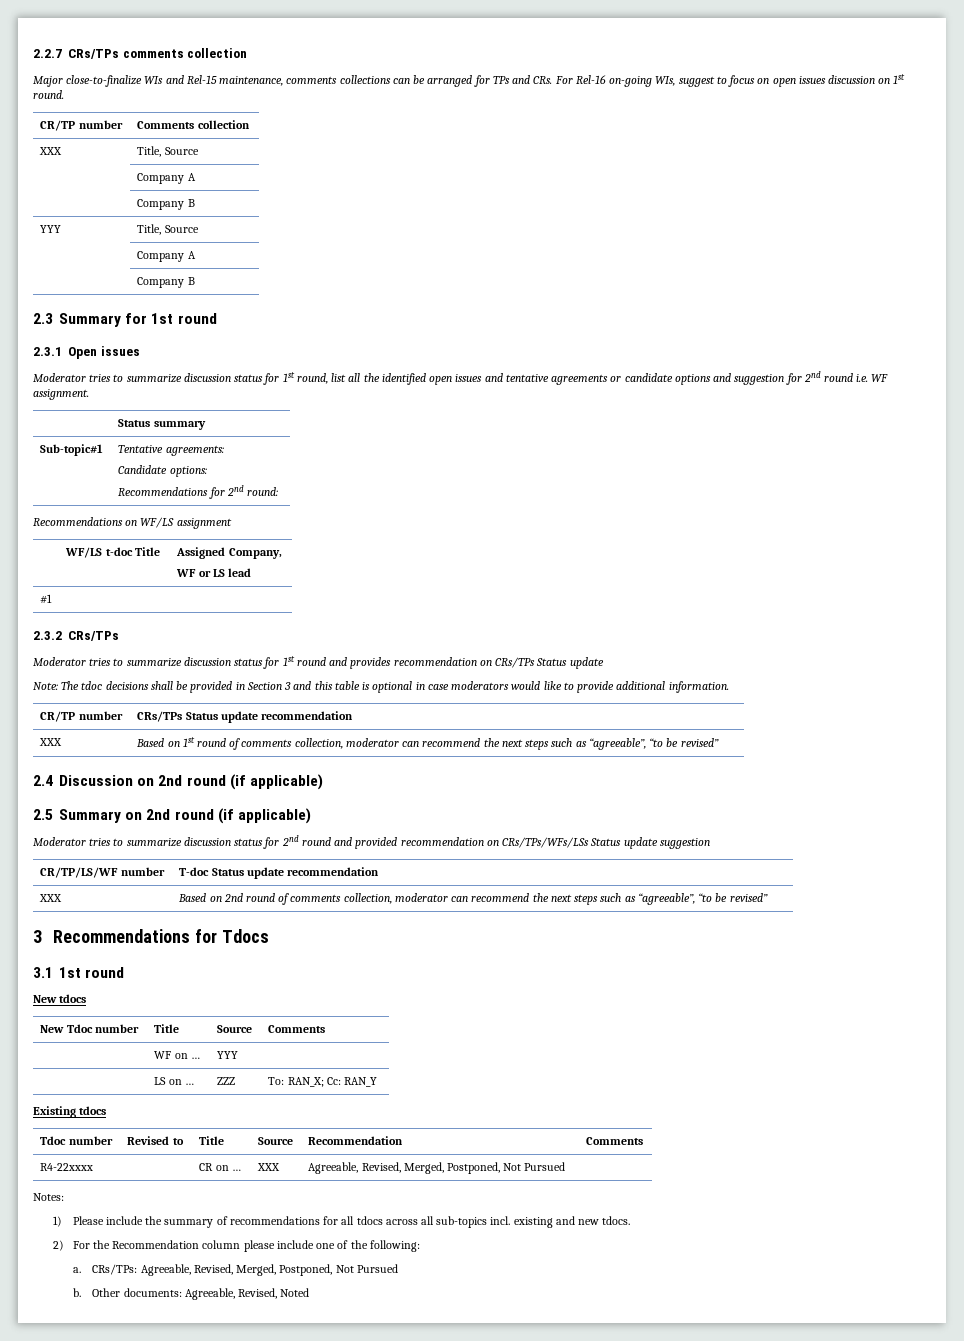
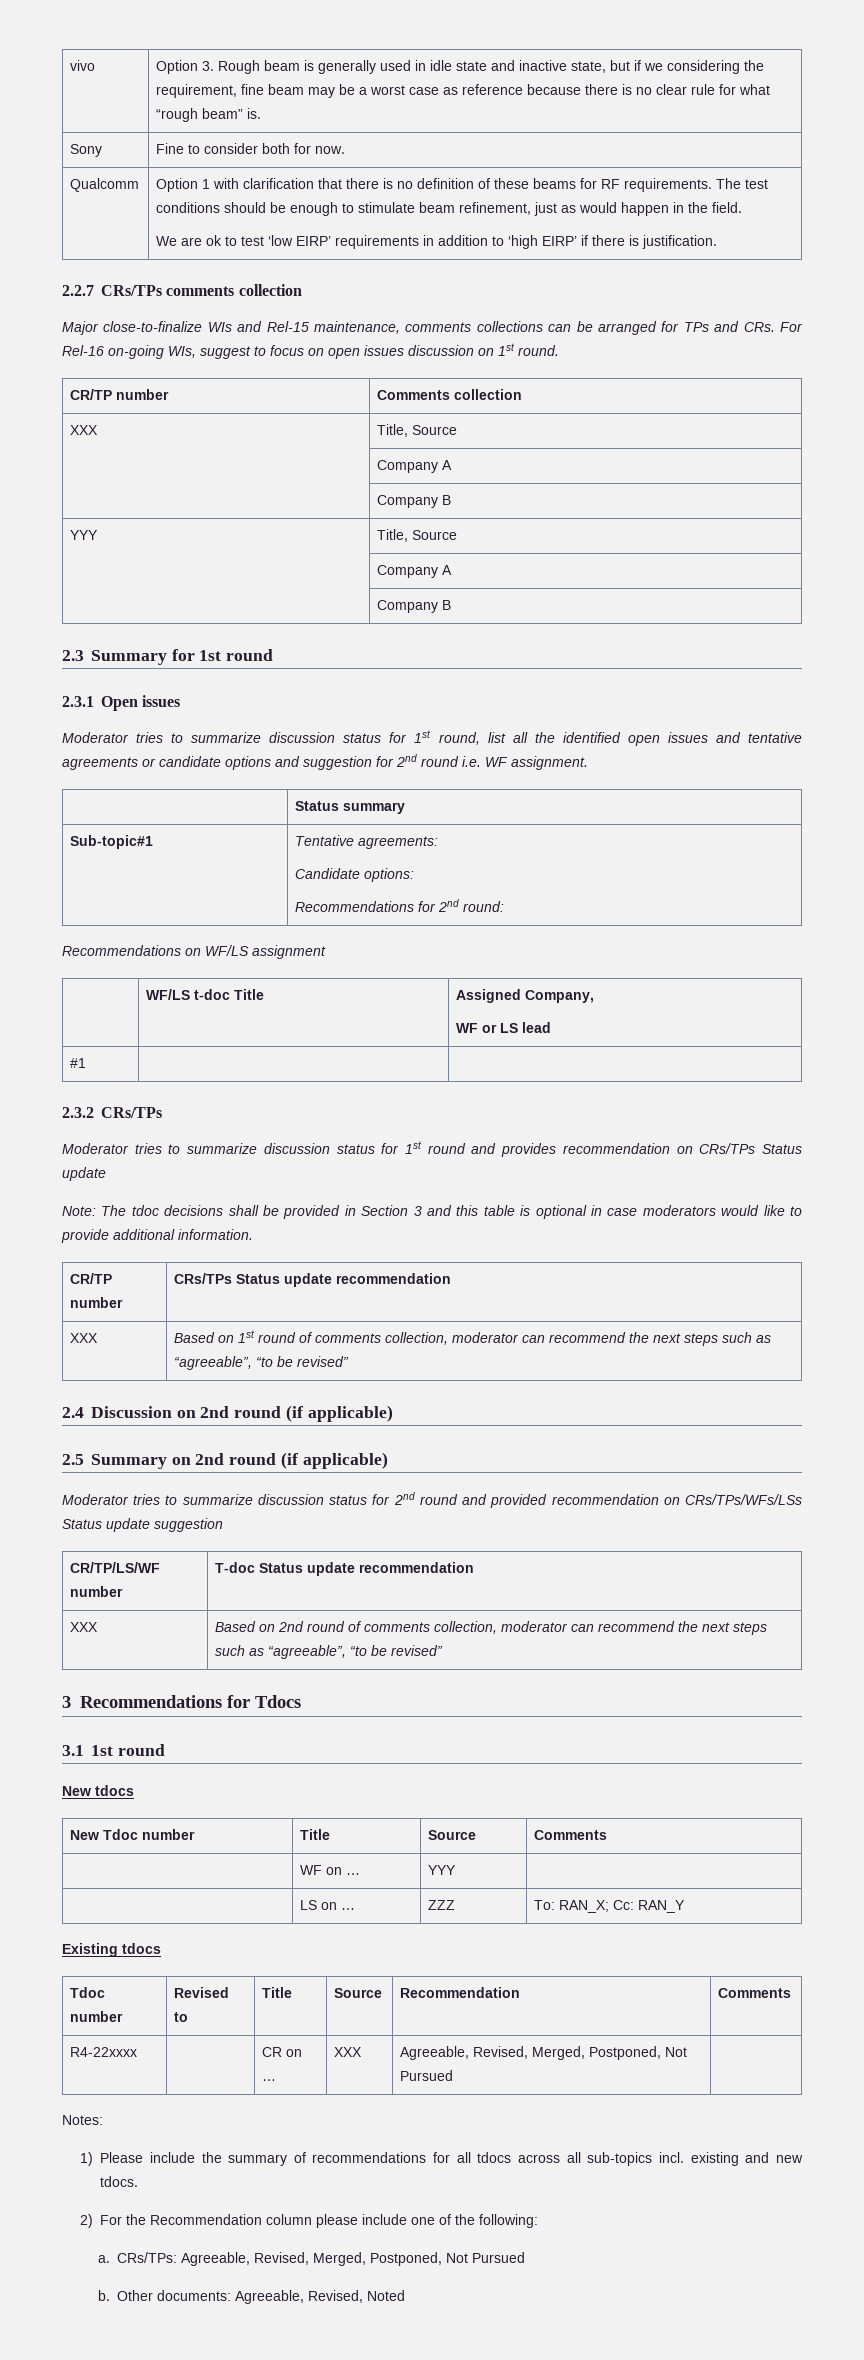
(33, 53) none -> [70,60,96,71] [156,60,765,74] [156,84,771,98] [156,108,262,122] [70,144,103,157] [156,143,346,154] [70,178,140,192] [156,178,769,192] [156,202,743,216] [156,235,718,249] vivo | Option 3. Rough beam is generally used in idle state and inactive state, but if we considering the requirement, fine beam may be a worst case as reference because there is no clear rule for what “rough beam” is. // Sony | Fine to consider both for now. // Qualcomm | Option 1 with clarification that there is no definition of these beams for RF requirements. The test conditions should be enough to stimulate beam refinement, just as would happen in the field. // We are ok to test ‘low EIRP’ requirements in addition to ‘high EIRP’ if there is justification. //

